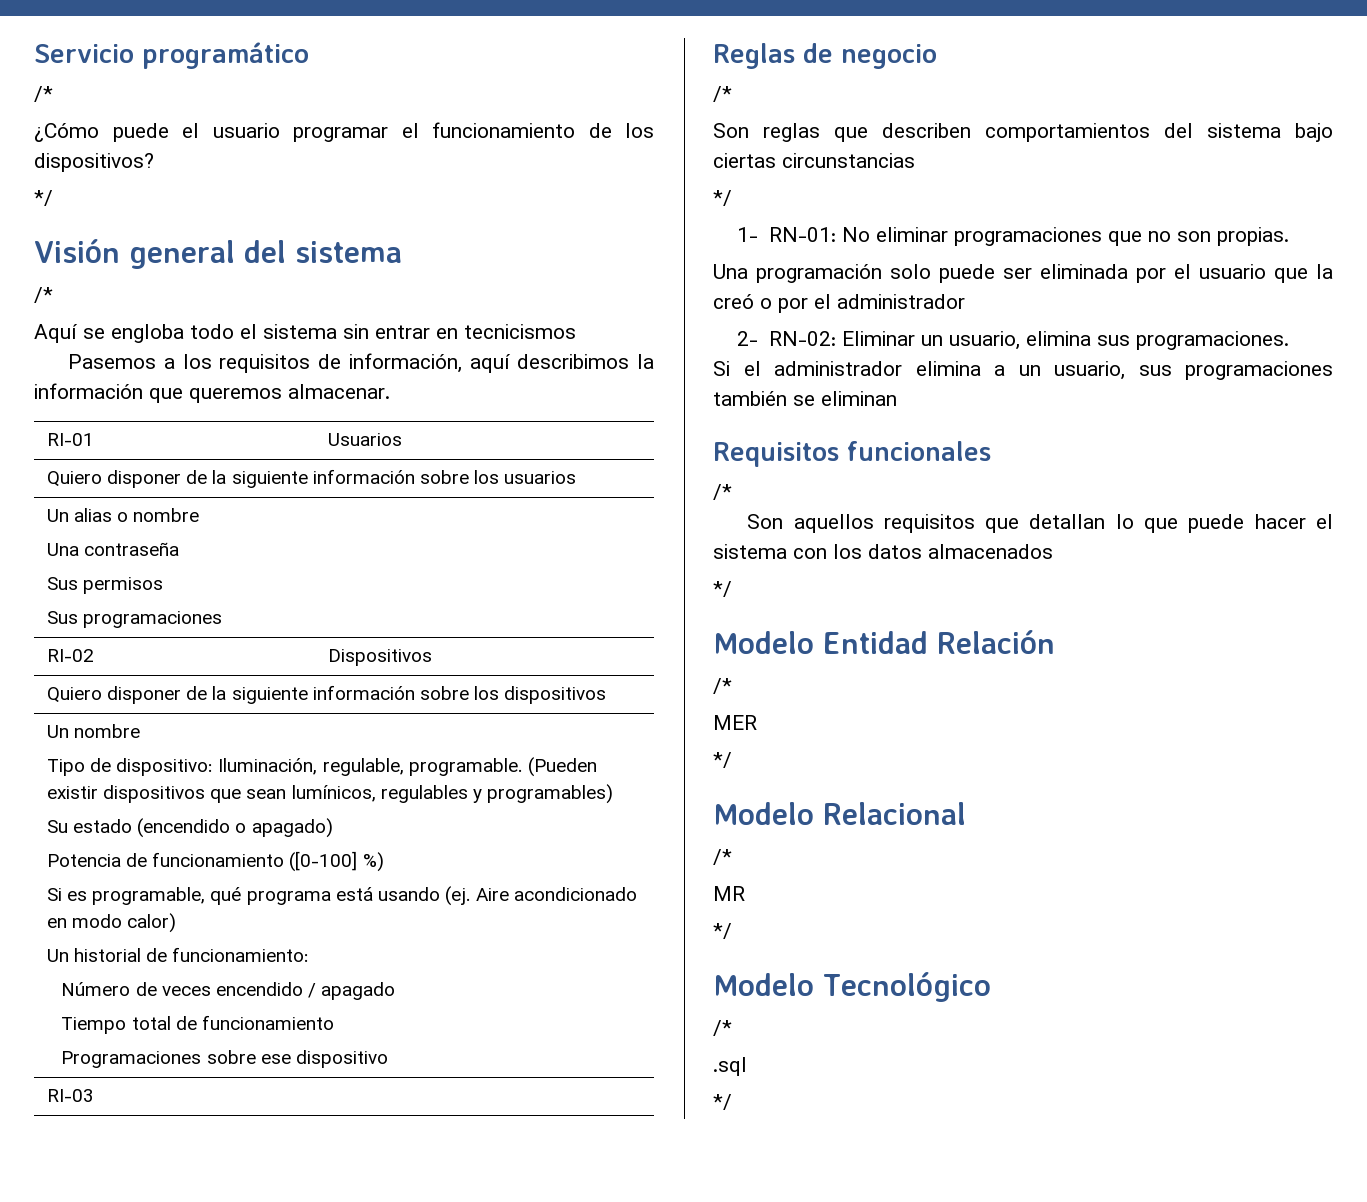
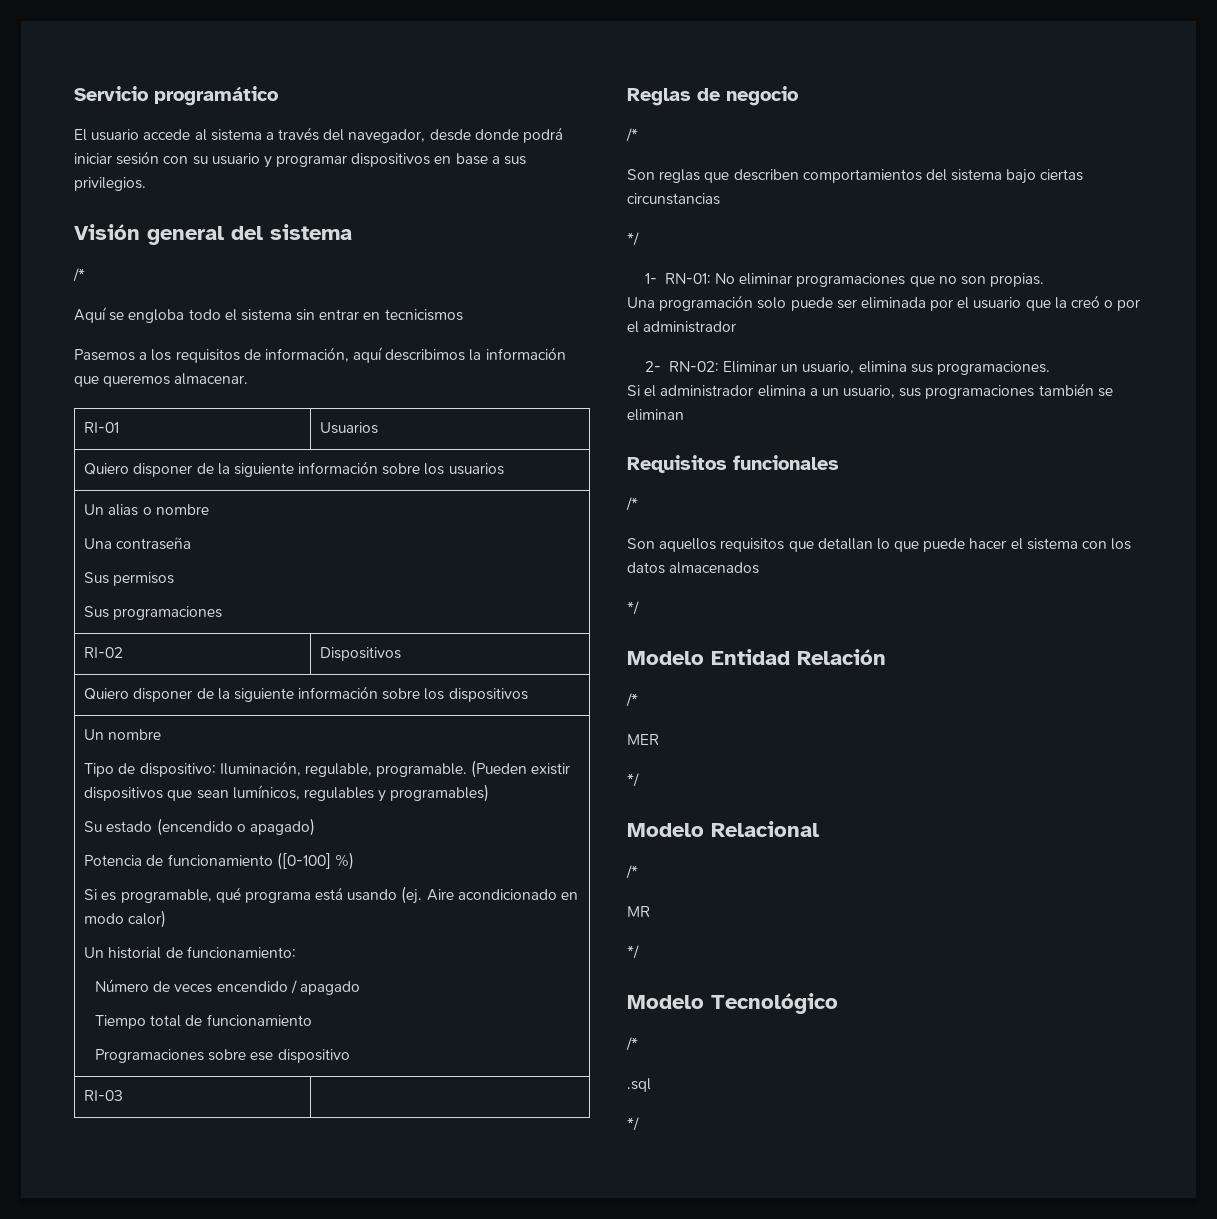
[34,86,53,102] [34,122,654,142] [34,153,154,172] [34,190,53,206] /* // ¿Cómo puede el usuario programar el funcionamiento de los dispositivos? // */ -> [74,127,564,143] [74,151,527,168] [74,177,146,191] El usuario accede al sistema a través del navegador, desde donde podrá iniciar sesión con su usuario y programar dispositivos en base a sus privilegios.

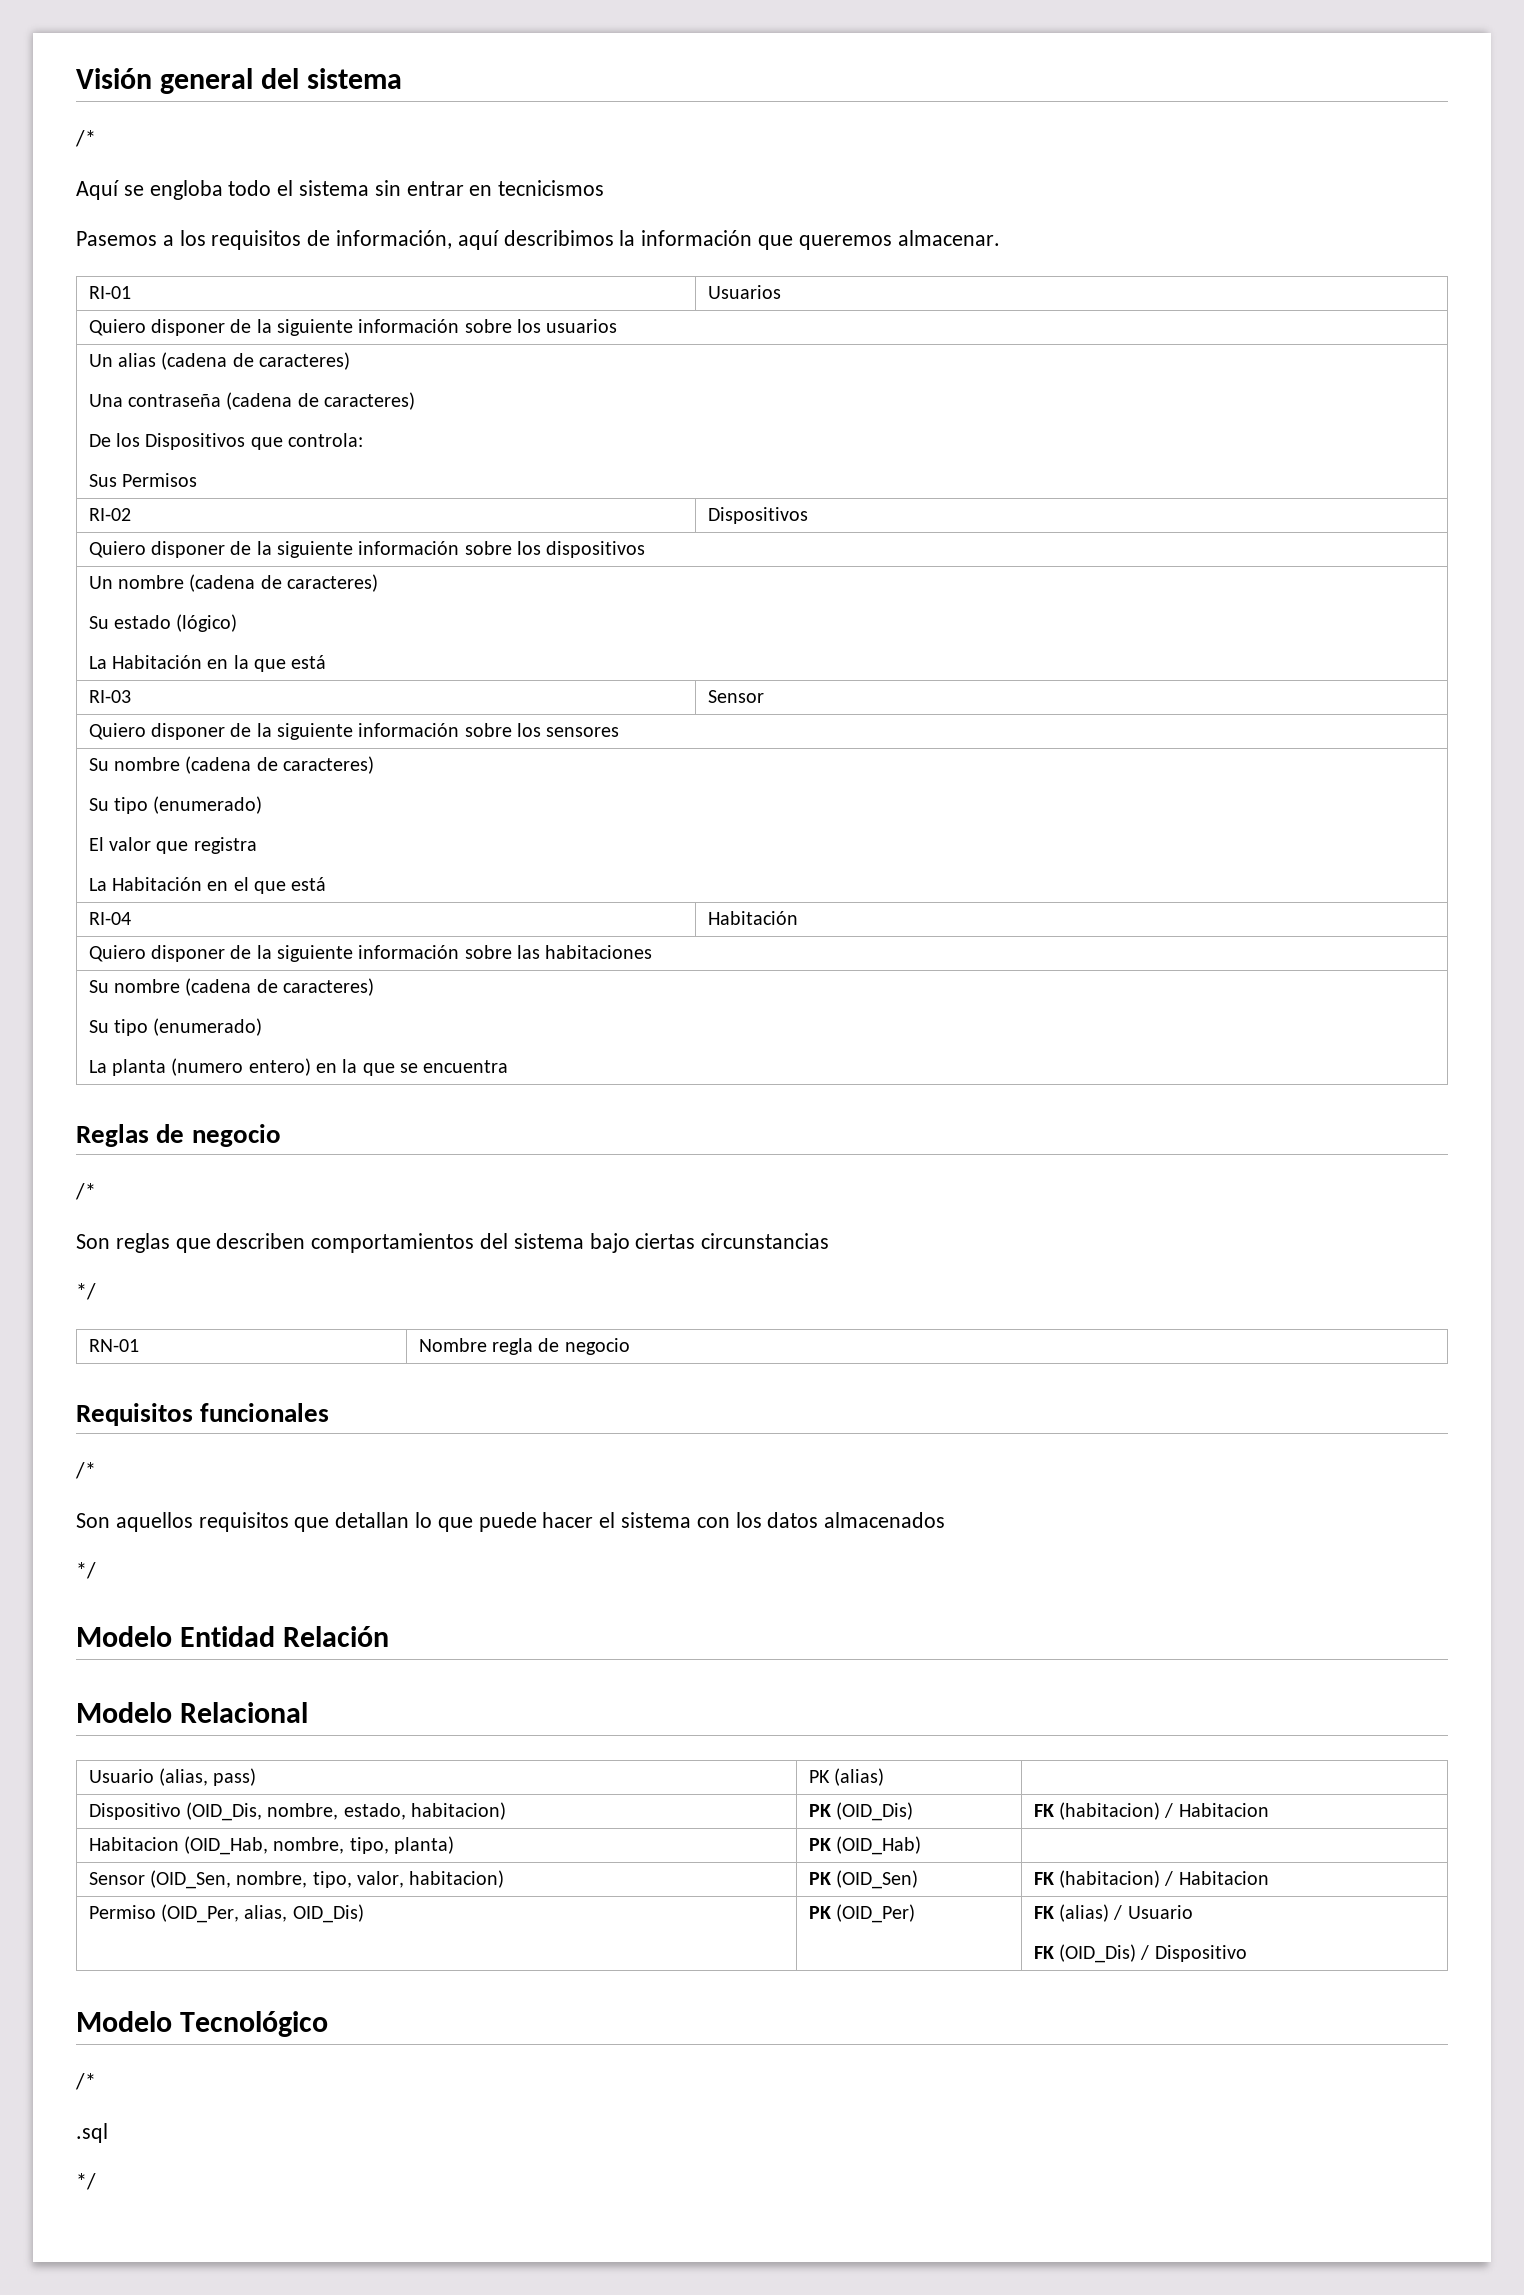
[74,86,278,106] [74,127,564,143] [74,151,527,168] [74,177,146,191] Servicio programático // El usuario accede al sistema a través del navegador, desde donde podrá iniciar sesión con su usuario y programar dispositivos en base a sus privilegios. // -> (76, 78) none
[142,504,209,515] o nombre -> [161,352,350,370] (cadena de caracteres)
[84,572,175,586] [84,606,223,620] // Sus permisos // Sus programaciones -> [226,392,415,410] [88,433,363,450] [88,473,198,487] (cadena de caracteres) // De los Dispositivos que controla: // Sus Permisos
[84,760,571,778] [84,784,490,802] [84,818,315,836] [84,852,354,870] [84,886,578,904] [84,910,167,928] [84,946,296,959] [95,979,360,995] [95,1014,312,1029] [95,1049,350,1063] [84,1090,124,1101] // Tipo de dispositivo: Iluminación, regulable, programable. (Pueden existir dispositivos que sean lumínicos, regulables y programables) // Su estado (encendido o apagado) // Potencia de funcionamiento ([0-100] %) // Si es programable, qué programa está usando (ej. Aire acondicionado en modo calor) // Un historial de funcionamiento: // Número de veces encendido / apagado // Tiempo total de funcionamiento // Programaciones sobre ese dispositivo // RI-03 | -> [189,574,378,592] [88,614,238,632] [88,655,327,672] [88,690,131,703] [707,690,764,703] [88,723,620,740] [88,756,374,774] [88,796,263,814] [88,837,257,854] [88,877,327,894] [88,912,131,925] [707,911,798,925] [88,945,653,962] [88,978,374,996] [88,1018,263,1036] [88,1058,509,1076] (cadena de caracteres) // Su estado (lógico) // La Habitación en la que está // RI-03 | Sensor // Quiero disponer de la siguiente información sobre los sensores // Su nombre (cadena de caracteres) // Su tipo (enumerado) // El valor que registra // La Habitación en el que está // RI-04 | Habitación // Quiero disponer de la siguiente información sobre las habitaciones // Su nombre (cadena de caracteres) // Su tipo (enumerado) // La planta (numero entero) en la que se encuentra
[645,273,1045,287] [627,295,1141,311] [627,321,737,333] [645,361,1051,375] [627,383,1113,399] [627,409,684,421] // 1- RN-01: No eliminar programaciones que no son propias. // Una programación solo puede ser eliminada por el usuario que la creó o por el administrador // 2- RN-02: Eliminar un usuario, elimina sus programaciones. // Si el administrador elimina a un usuario, sus programaciones también se eliminan -> [88,1339,139,1352] [418,1338,630,1355] // RN-01 | Nombre regla de negocio
[626,693,638,707] [627,734,659,745] [627,773,639,787] // /* // MER // */ -> (390, 1636) none
[626,865,638,879] [627,906,650,917] [627,945,639,959] // /* // MR // */ -> [88,1768,257,1786] [808,1768,885,1786] [88,1802,506,1821] [808,1802,914,1821] [1033,1802,1269,1820] [88,1836,454,1855] [808,1836,922,1855] [88,1870,505,1889] [808,1870,919,1889] [1033,1870,1269,1888] [88,1904,364,1923] [808,1904,916,1923] [1033,1904,1193,1922] [1033,1944,1247,1963] // Usuario (alias, pass) | PK (alias) | // Dispositivo (OID_Dis, nombre, estado, habitacion) | PK (OID_Dis) | FK (habitacion) / Habitacion // Habitacion (OID_Hab, nombre, tipo, planta) | PK (OID_Hab) | // Sensor (OID_Sen, nombre, tipo, valor, habitacion) | PK (OID_Sen) | FK (habitacion) / Habitacion // Permiso (OID_Per, alias, OID_Dis) | PK (OID_Per) | FK (alias) / Usuario // FK (OID_Dis) / Dispositivo

